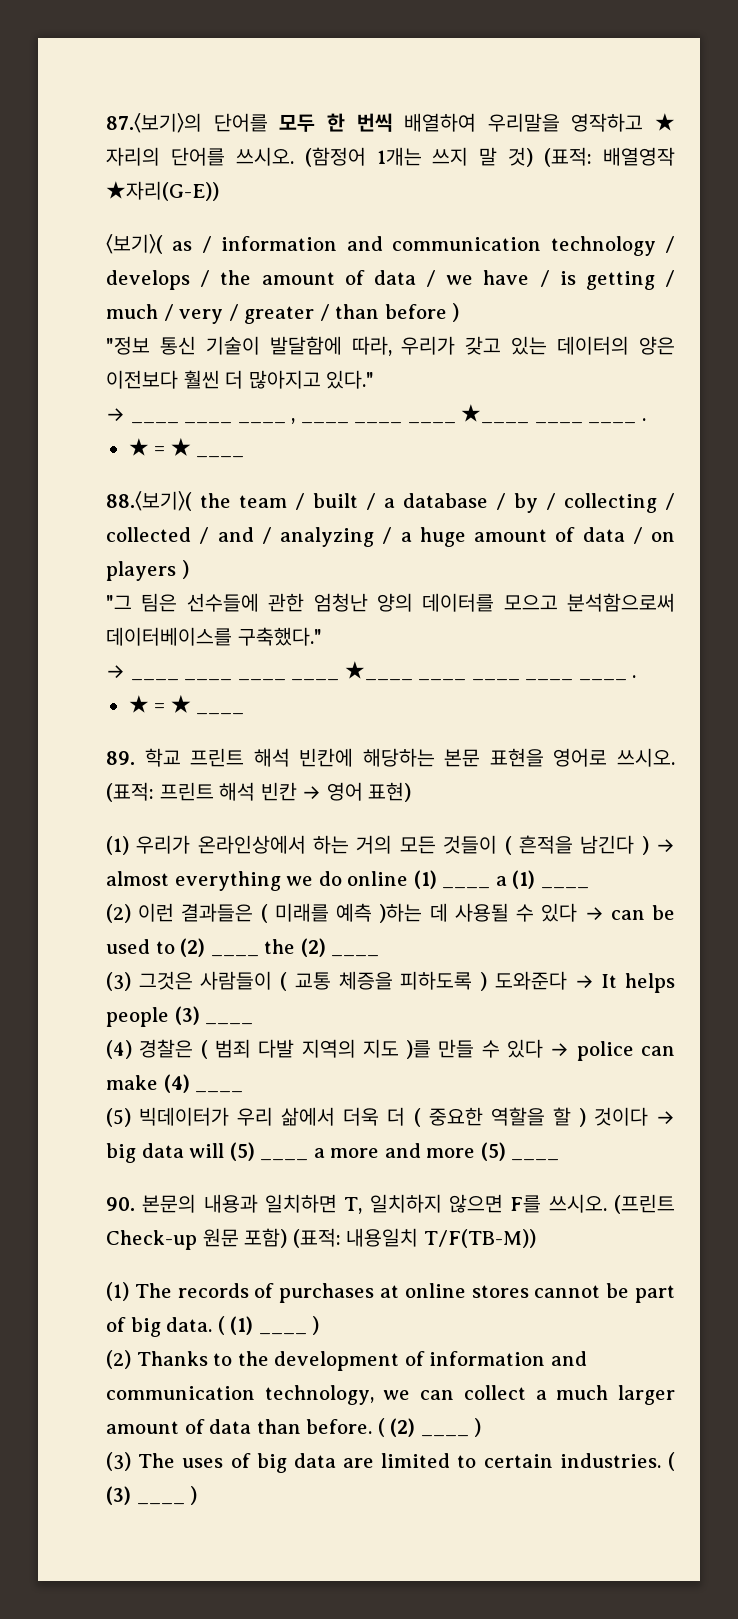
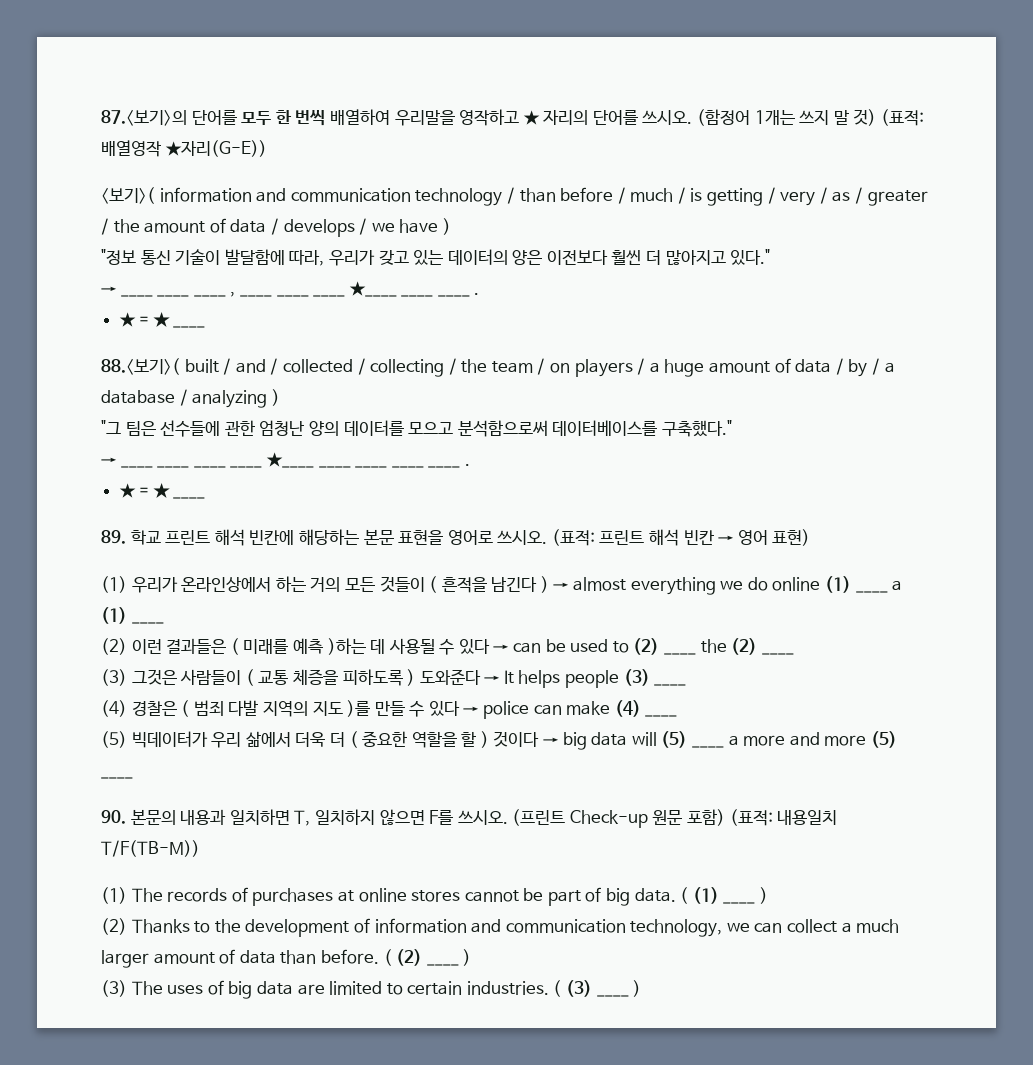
[172,236,212,253] as / -> (155, 195) none
[106,270,190,290] develops -> [519,187,928,206] than before / much / is getting / very / as / greater
[446,270,676,290] [106,304,447,324] we have / is getting / much / very / greater / than before -> [283,218,439,237] develops / we have
[200,493,675,513] [106,527,374,547] the team / built / a database / by / collecting / collected / and / analyzing -> [184,358,633,377] built / and / collected / collecting / the team / on players
[651,532,675,542] [106,561,176,581] on players -> [848,358,895,377] [101,389,268,408] by / a database / analyzing

